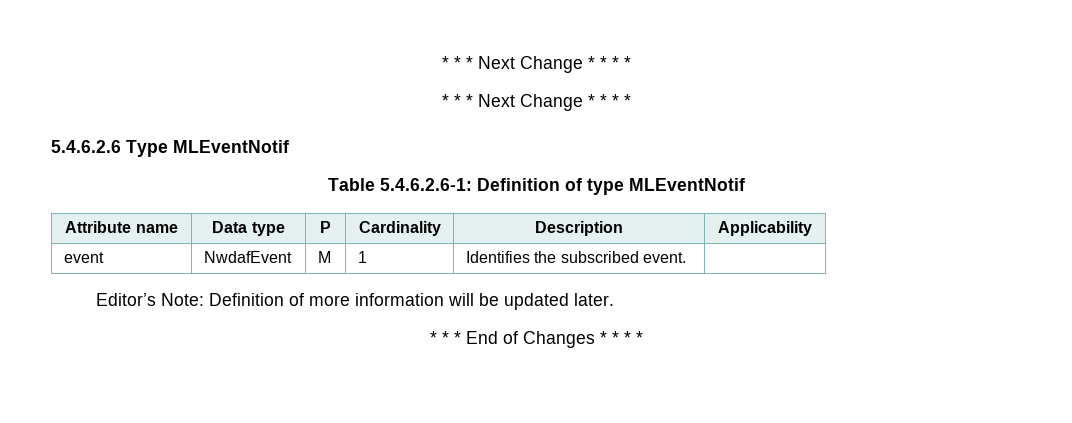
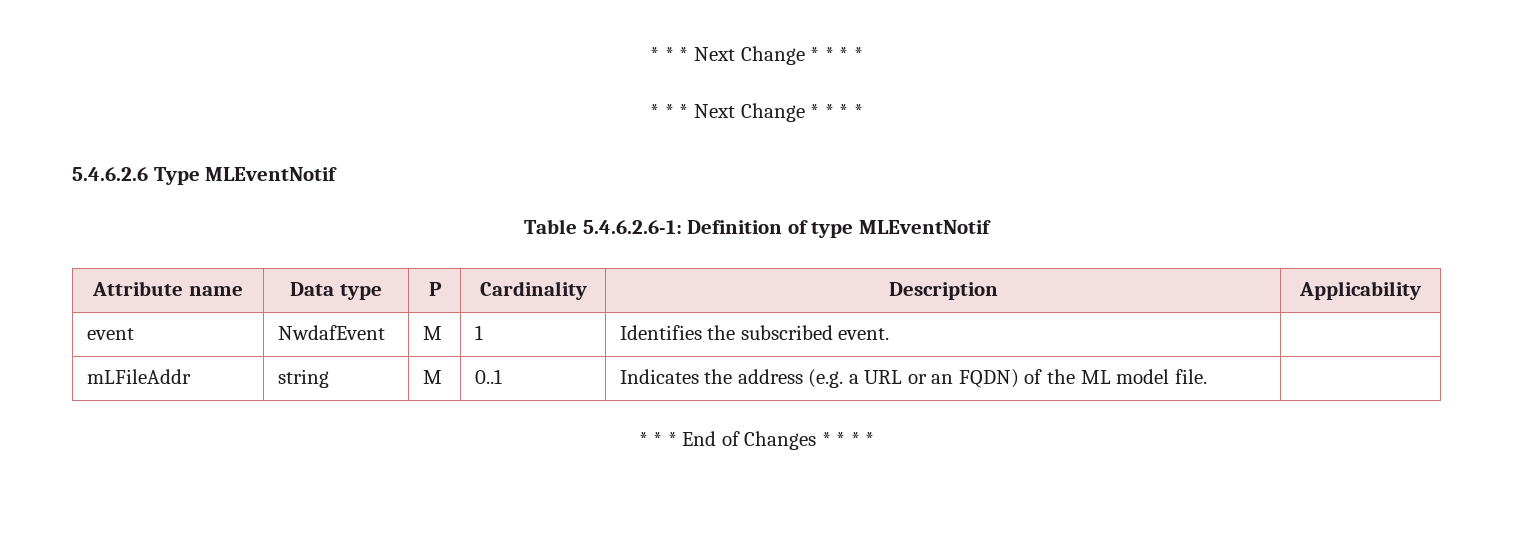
[95,293,614,310] // Editor’s Note: Definition of more information will be updated later. -> [86,369,191,384] [277,369,329,388] [422,370,442,384] [474,369,502,384] [619,369,1207,388] // mLFileAddr | string | M | 0..1 | Indicates the address (e.g. a URL or an FQDN) of the ML model file. |

